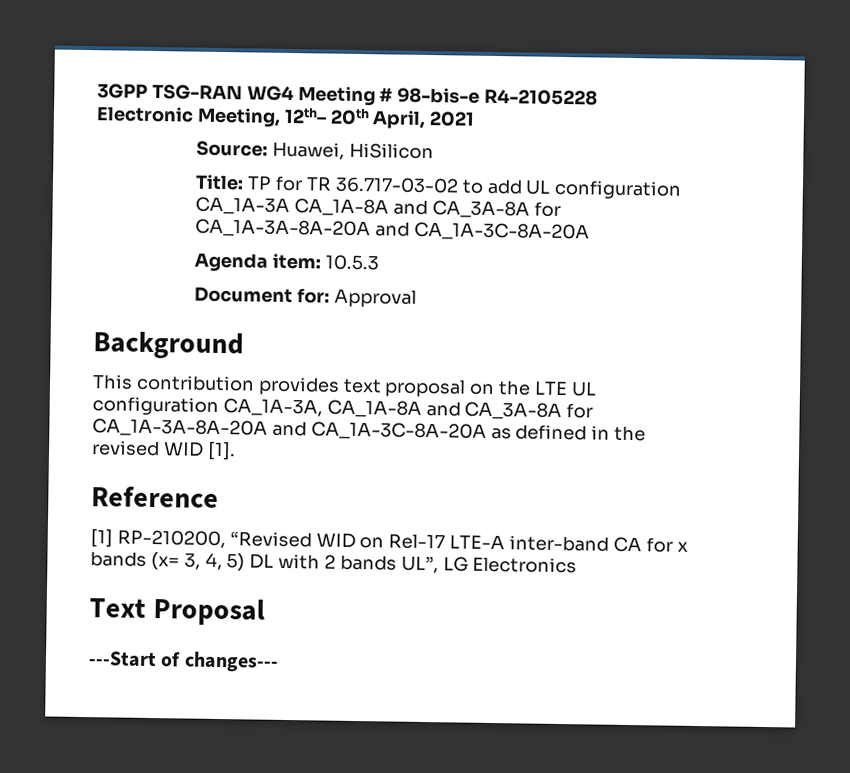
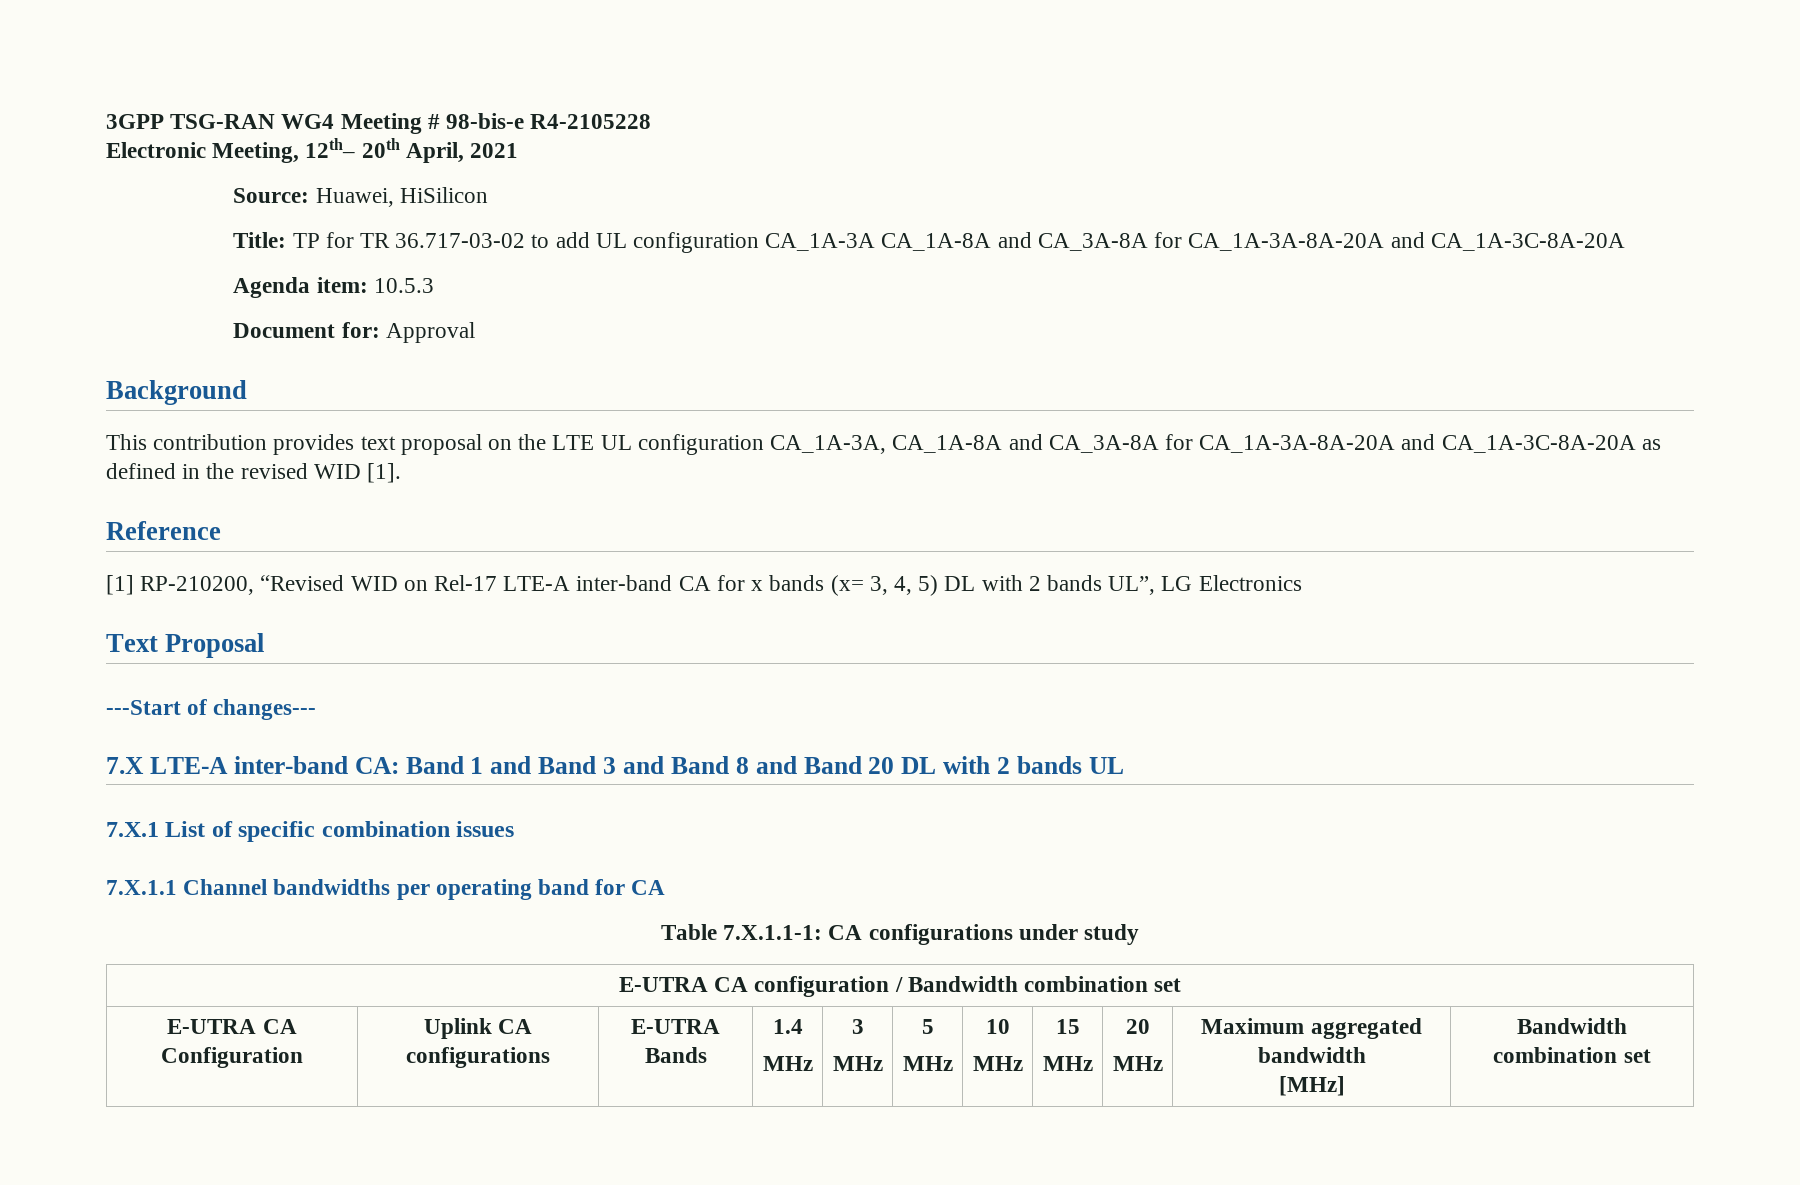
(279, 661) none -> [106,756,1124,774] [106,821,515,842] [106,879,666,900] [660,924,1140,945] [618,976,1182,997] [167,1019,297,1034] [161,1047,303,1068] [423,1018,533,1039] [406,1047,550,1068] [631,1019,720,1034] [644,1047,707,1063] [772,1019,803,1034] [762,1056,813,1071] [851,1019,864,1034] [832,1056,883,1071] [921,1019,934,1034] [902,1056,953,1071] [985,1019,1010,1034] [972,1056,1023,1071] [1055,1019,1080,1034] [1042,1056,1093,1071] [1125,1019,1150,1034] [1112,1056,1163,1071] [1201,1018,1422,1039] [1257,1047,1366,1063] [1278,1076,1345,1096] [1516,1018,1627,1034] [1493,1047,1651,1063] // 7.X LTE-A inter-band CA: Band 1 and Band 3 and Band 8 and Band 20 DL with 2 bands UL // 7.X.1 List of specific combination issues // 7.X.1.1 Channel bandwidths per operating band for CA // Table 7.X.1.1-1: CA configurations under study // E-UTRA CA configuration / Bandwidth combination set // E-UTRA CA Configuration | Uplink CA configurations | E-UTRA Bands | 1.4 // MHz | 3 // MHz | 5 // MHz | 10 // MHz | 15 // MHz | 20 // MHz | Maximum aggregated bandwidth // [MHz] | Bandwidth combination set

